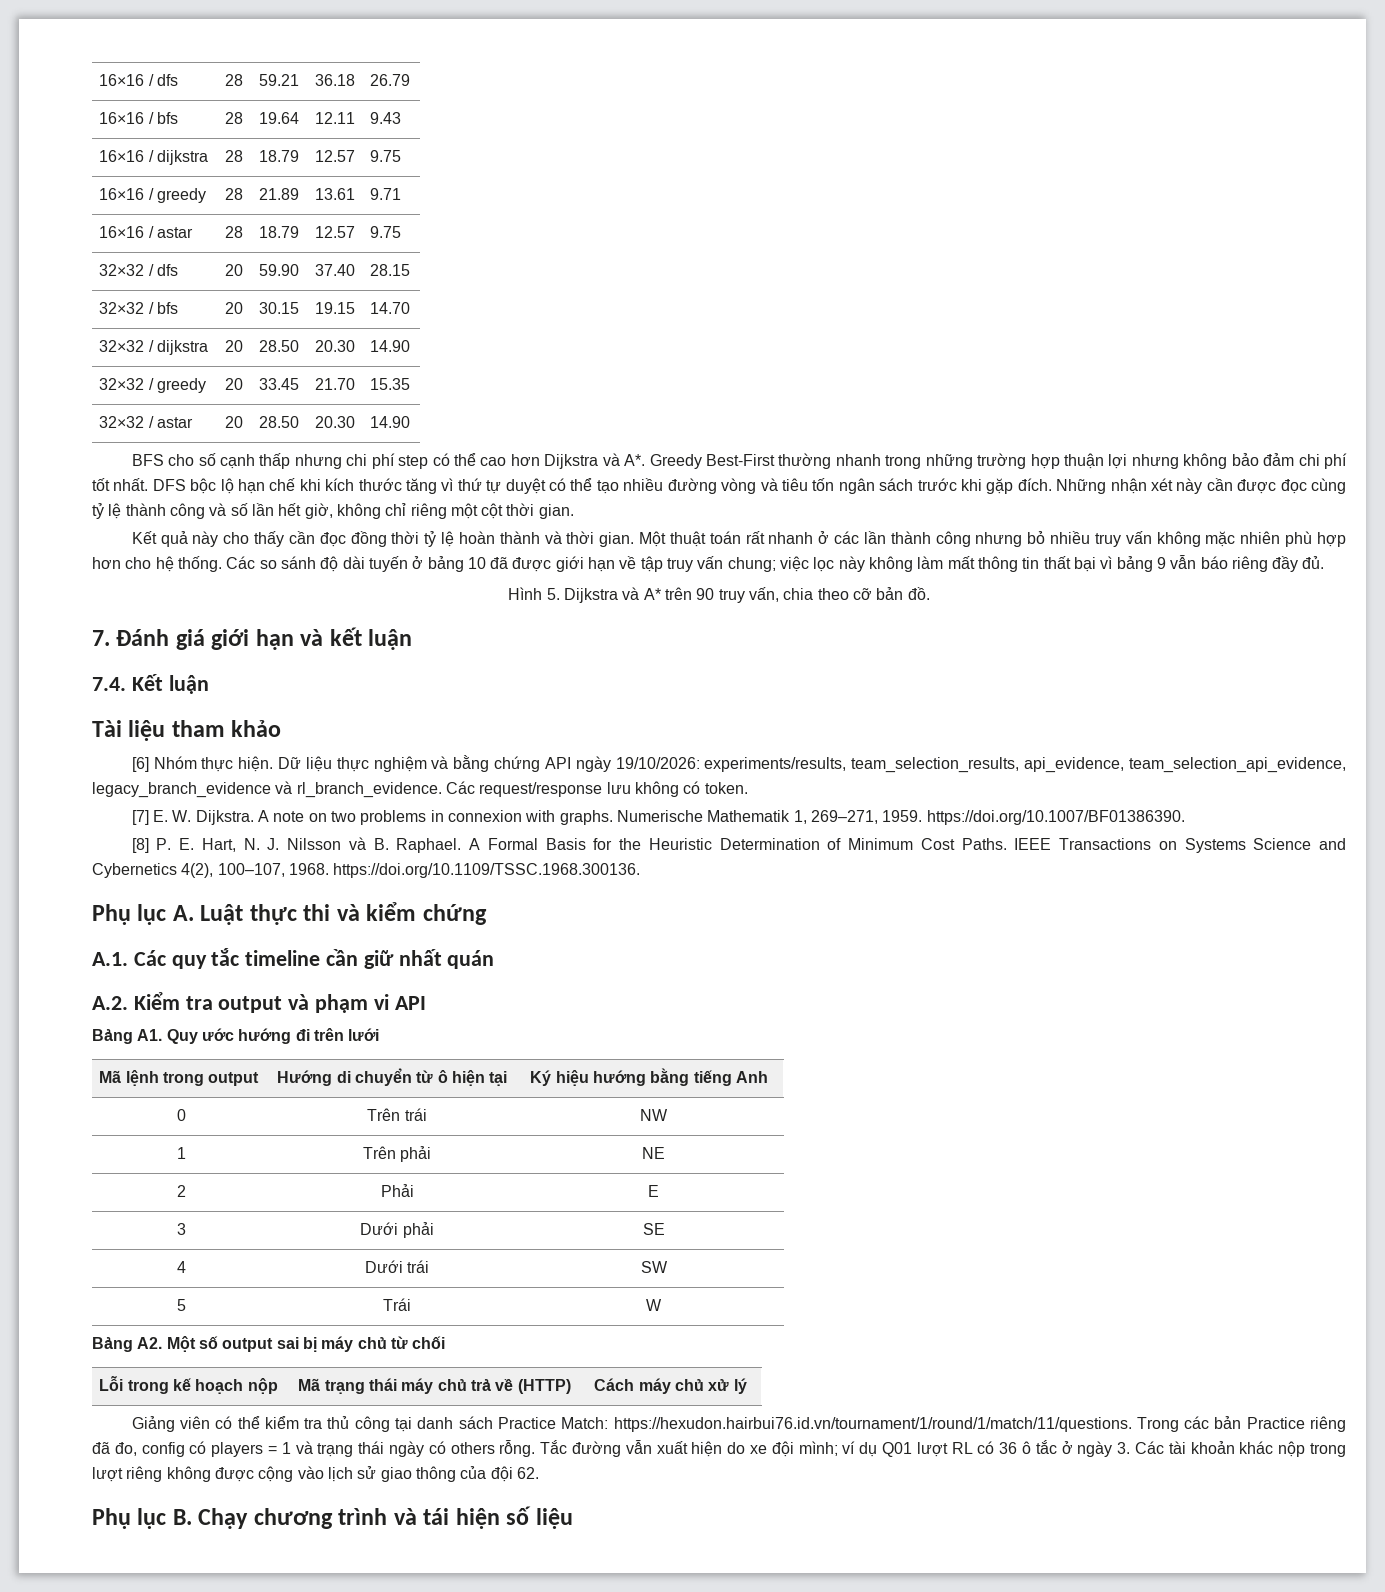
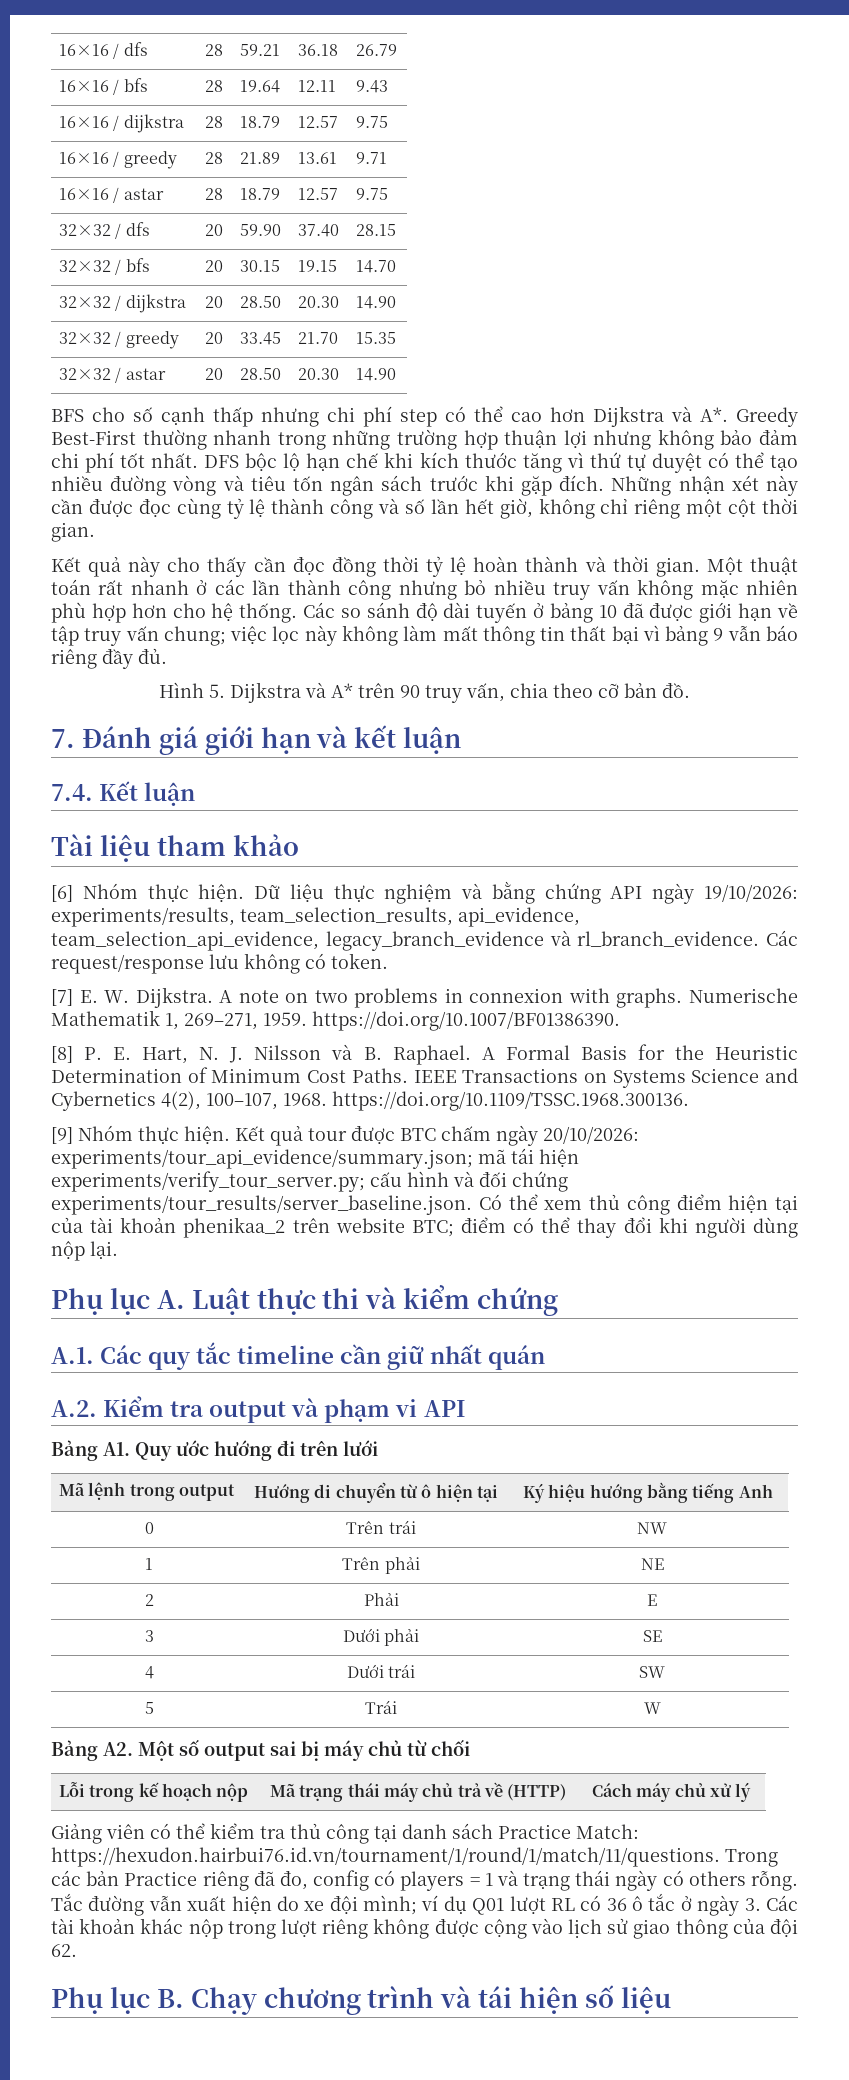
(641, 870) none -> [51,1125,639,1146] [51,1148,579,1169] [51,1171,568,1192] [51,1194,798,1215] [51,1217,798,1238] [51,1241,118,1261] // [9] Nhóm thực hiện. Kết quả tour được BTC chấm ngày 20/10/2026: experiments/tour_api_evidence/summary.json; mã tái hiện experiments/verify_tour_server.py; cấu hình và đối chứng experiments/tour_results/server_baseline.json. Có thể xem thủ công điểm hiện tại của tài khoản phenikaa_2 trên website BTC; điểm có thể thay đổi khi người dùng nộp lại.

